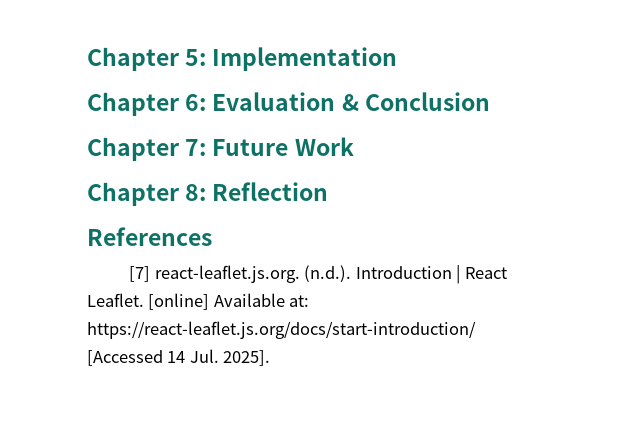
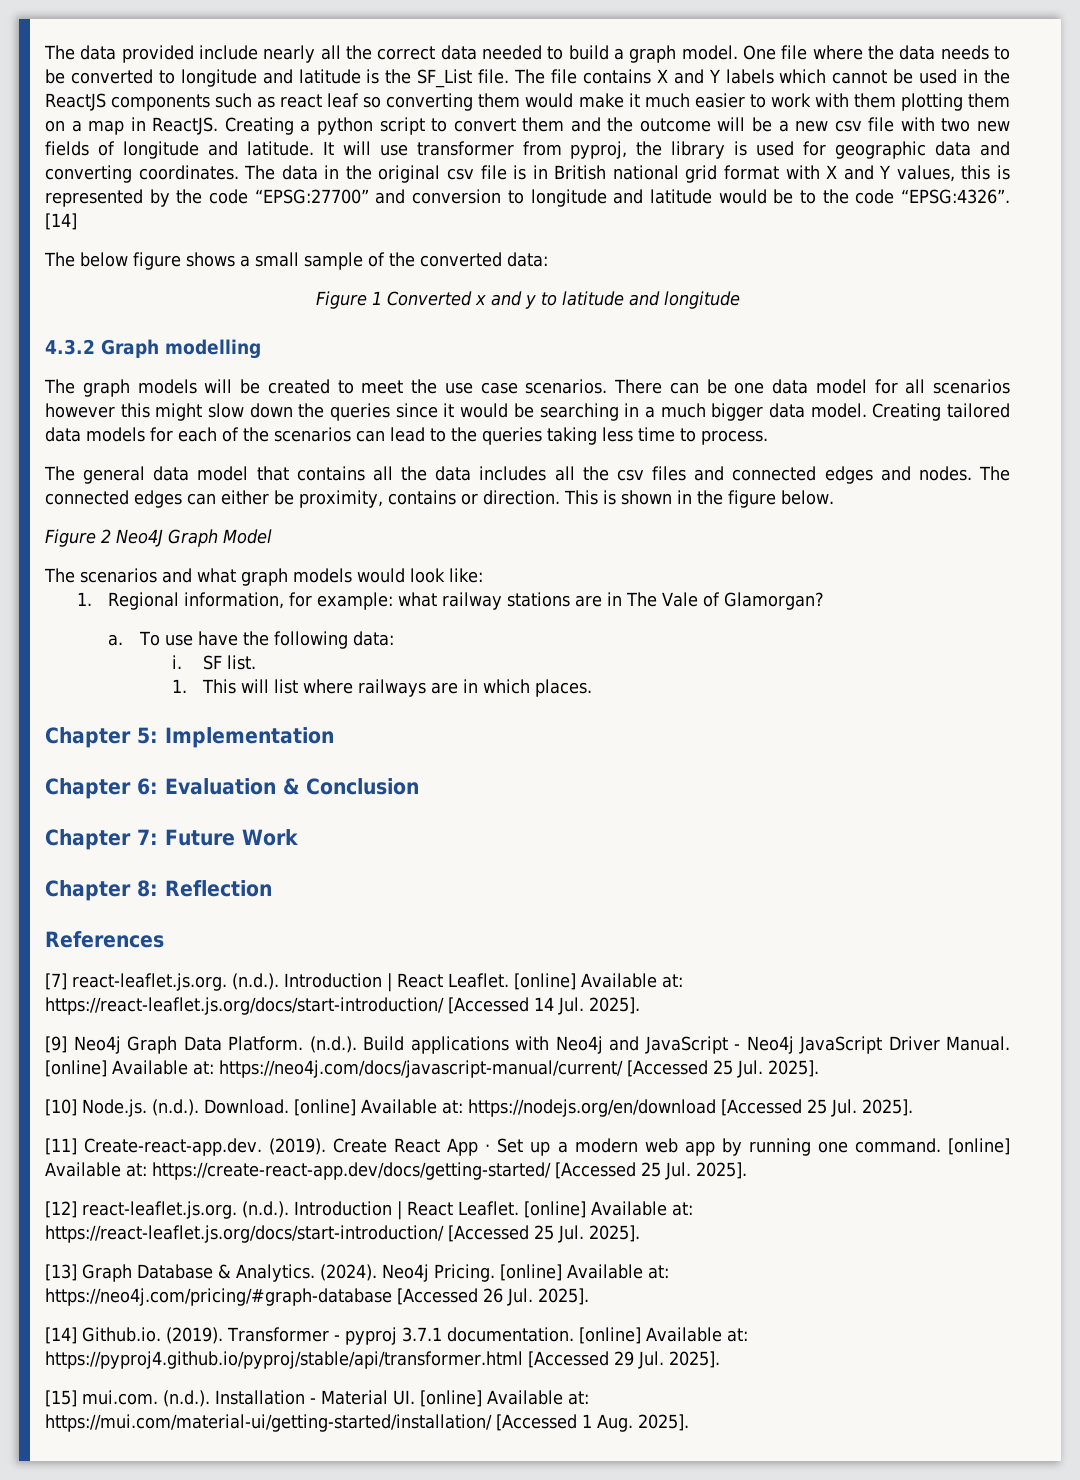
(87, 59) none -> [44,45,1011,63] [45,69,1010,88] [45,93,1011,111] [45,117,1010,135] [45,141,1011,159] [45,165,1010,183] [45,189,1010,207] [45,213,77,230] [44,252,548,270] [315,291,740,309] [45,339,261,359] [44,379,1010,397] [45,403,1011,421] [45,427,768,445] [44,466,1010,484] [45,490,834,508] [45,529,272,547] [44,568,483,586] [76,592,825,610] [108,631,394,649] [171,655,257,670] [171,679,593,697] The data provided include nearly all the correct data needed to build a graph model. One file where the data needs to be converted to longitude and latitude is the SF_List file. The file contains X and Y labels which cannot be used in the ReactJS components such as react leaf so converting them would make it much easier to work with them plotting them on a map in ReactJS. Creating a python script to convert them and the outcome will be a new csv file with two new fields of longitude and latitude. It will use transformer from pyproj, the library is used for geographic data and converting coordinates. The data in the original csv file is in British national grid format with X and Y values, this is represented by the code “EPSG:27700” and conversion to longitude and latitude would be to the code “EPSG:4326”. [14] // The below figure shows a small sample of the converted data: // Figure 1 Converted x and y to latitude and longitude // 4.3.2 Graph modelling // The graph models will be created to meet the use case scenarios. There can be one data model for all scenarios however this might slow down the queries since it would be searching in a much bigger data model. Creating tailored data models for each of the scenarios can lead to the queries taking less time to process. // The general data model that contains all the data includes all the csv files and connected edges and nodes. The connected edges can either be proximity, contains or direction. This is shown in the figure below. // Figure 2 Neo4J Graph Model // The scenarios and what graph models would look like: // 1. Regional information, for example: what railway stations are in The Vale of Glamorgan? // a. To use have the following data: // i. SF list. // 1. This will list where railways are in which places. //
(271, 358) none -> [45,1036,1010,1054] [45,1060,819,1078] [45,1099,913,1117] [45,1138,1010,1156] [45,1162,747,1180] [45,1201,693,1220] [45,1225,640,1243] [45,1264,669,1282] [45,1288,589,1306] [45,1327,748,1345] [45,1351,720,1369] [45,1390,589,1407] [45,1414,689,1432] // [9] Neo4j Graph Data Platform. (n.d.). Build applications with Neo4j and JavaScript - Neo4j JavaScript Driver Manual. [online] Available at: https://neo4j.com/docs/javascript-manual/current/ [Accessed 25 Jul. 2025]. // [10] Node.js. (n.d.). Download. [online] Available at: https://nodejs.org/en/download [Accessed 25 Jul. 2025]. // [11] Create-react-app.dev. (2019). Create React App · Set up a modern web app by running one command. [online] Available at: https://create-react-app.dev/docs/getting-started/ [Accessed 25 Jul. 2025]. // [12] react-leaflet.js.org. (n.d.). Introduction | React Leaflet. [online] Available at: https://react-leaflet.js.org/docs/start-introduction/ [Accessed 25 Jul. 2025]. // [13] Graph Database & Analytics. (2024). Neo4j Pricing. [online] Available at: https://neo4j.com/pricing/#graph-database [Accessed 26 Jul. 2025]. // [14] Github.io. (2019). Transformer - pyproj 3.7.1 documentation. [online] Available at: https://pyproj4.github.io/pyproj/stable/api/transformer.html [Accessed 29 Jul. 2025]. // [15] mui.com. (n.d.). Installation - Material UI. [online] Available at: https://mui.com/material-ui/getting-started/installation/ [Accessed 1 Aug. 2025].

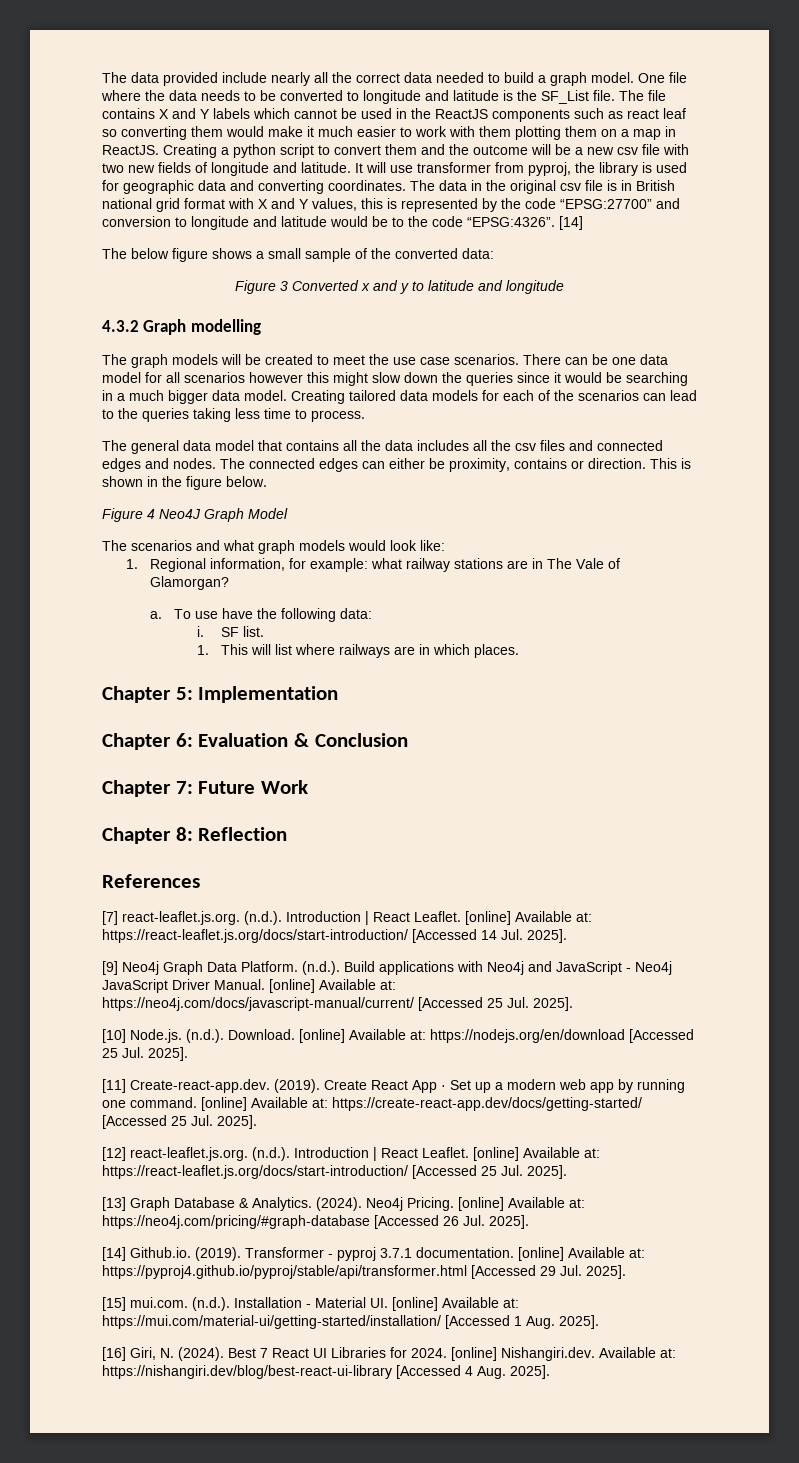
[371,291,382,305] 1 -> [280,281,288,291] 3
[101,529,111,543] 2 -> [147,509,155,519] 4
(689, 1422) none -> [102,1347,676,1361] [102,1365,550,1379] // [16] Giri, N. (2024). Best 7 React UI Libraries for 2024. [online] Nishangiri.dev. Available at: https://nishangiri.dev/blog/best-react-ui-library [Accessed 4 Aug. 2025].

